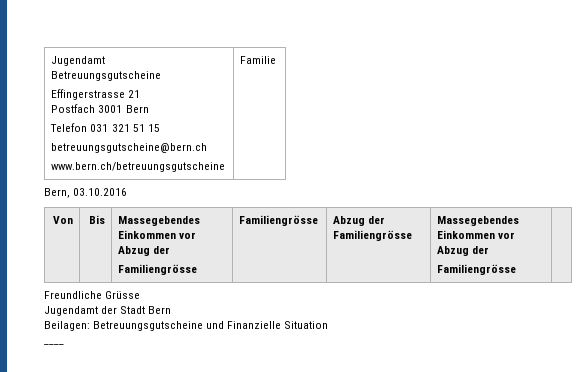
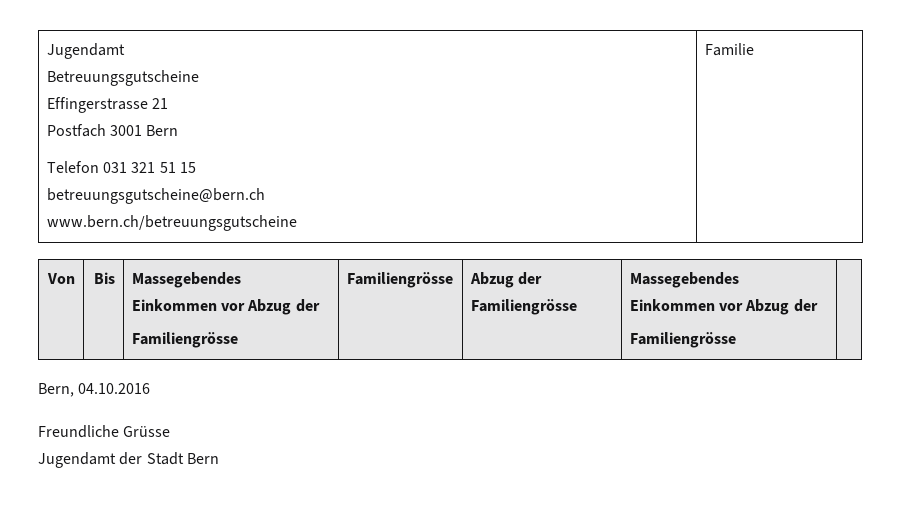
[44,188,128,198] // Bern, 03.10.2016 -> (754, 49) none
(517, 269) none -> [38,383,151,397] // Bern, 04.10.2016
[44,321,329,331] [44,344,64,345] // Beilagen: Betreuungsgutscheine und Finanzielle Situation // ____ -> (219, 458) none

